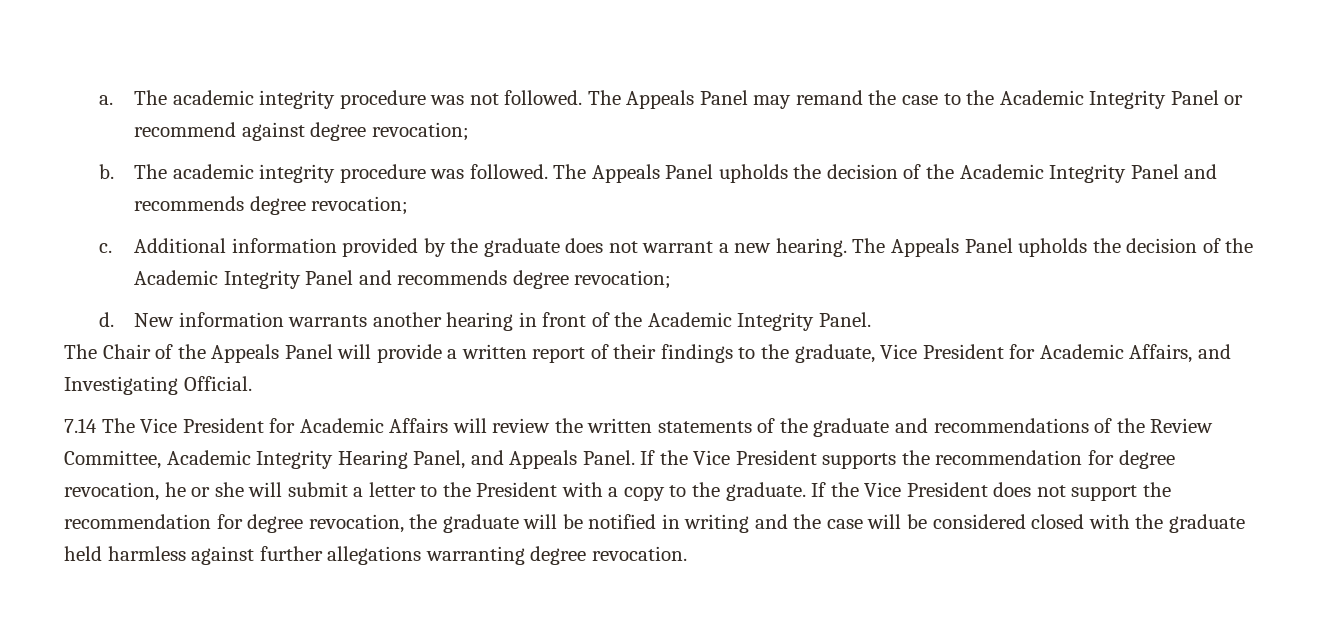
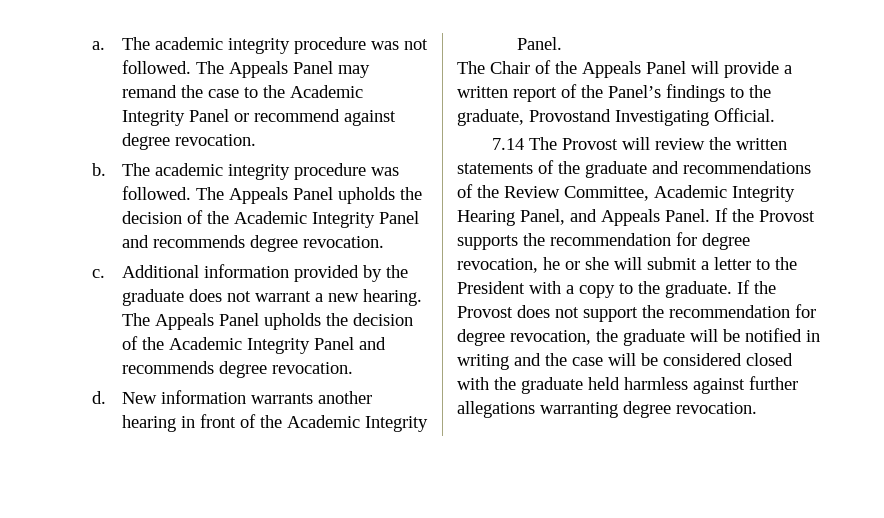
[371,122,469,141] revocation; -> [174,134,256,146] revocation.
[311,196,409,215] revocation; -> [302,236,384,248] revocation.
[574,270,672,289] revocation; -> [271,362,353,374] revocation.
[613,344,657,359] their -> [581,85,661,98] the Panel’s
[880,344,1231,363] Vice President for Academic Affairs, and -> [529,109,611,122] Provostand
[140,418,449,433] Vice President for Academic Affairs -> [561,138,618,150] Provost
[693,450,817,465] Vice President -> [759,210,815,222] Provost
[864,482,988,497] Vice President -> [457,306,513,318] Provost

